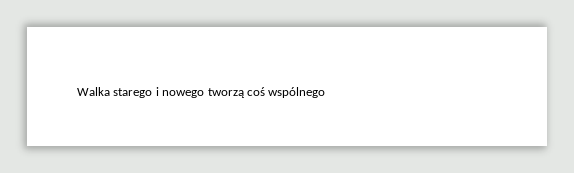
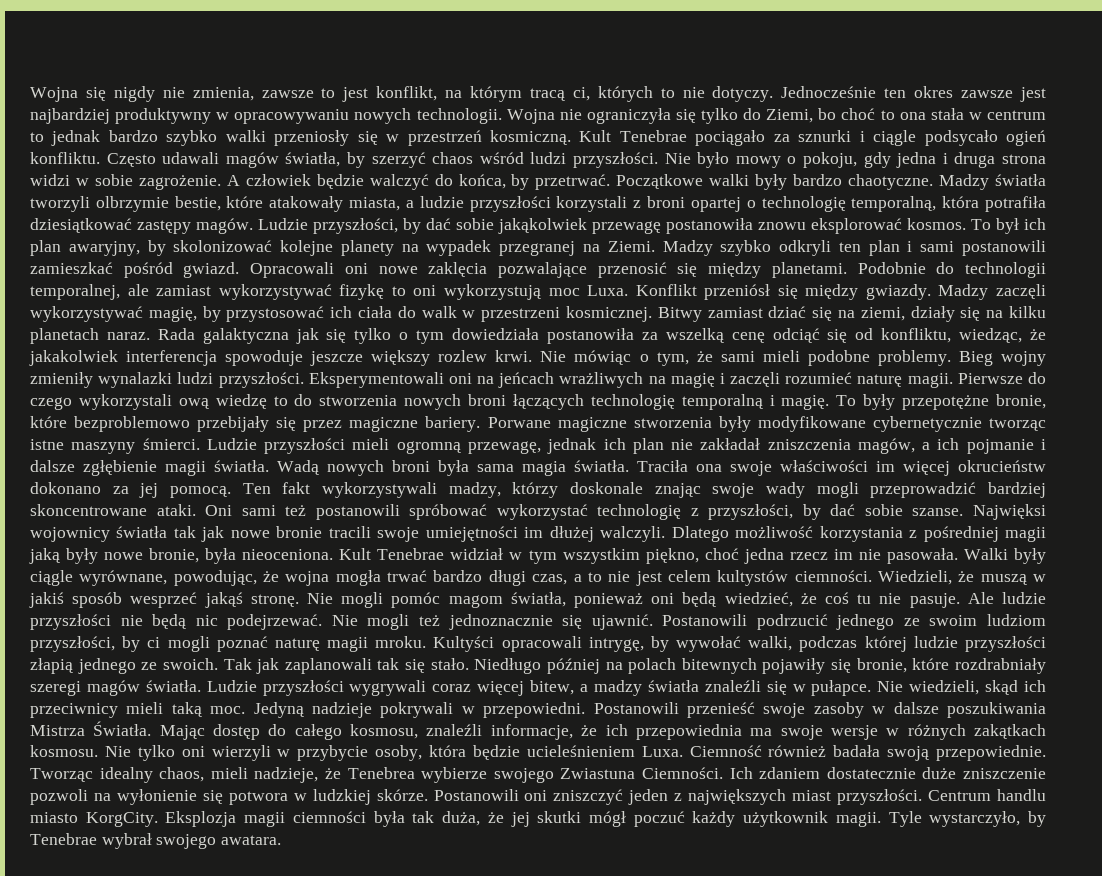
[77,87,326,98] Walka starego i nowego tworzą coś wspólnego -> [30,86,1047,102] [30,108,1046,124] [30,130,1047,146] [30,152,1047,168] [30,174,1047,190] [30,196,1047,212] [30,218,1046,234] [30,240,1047,256] [30,262,1046,278] [30,284,1046,300] [30,306,1046,322] [30,328,1047,344] [29,350,1046,366] [30,372,1046,388] [30,394,1046,410] [30,416,1047,432] [30,438,1047,454] [30,460,1046,476] [30,482,1046,498] [30,504,1046,520] [30,526,1047,542] [29,548,1046,564] [30,570,1047,586] [29,592,1047,608] [30,614,1046,630] [30,636,1046,652] [30,658,1047,674] [30,680,1047,696] [30,702,1046,718] [30,721,1047,740] [30,745,1046,761] [30,767,1047,783] [30,789,1047,805] [30,811,1046,827] [30,833,282,849] Wojna się nigdy nie zmienia, zawsze to jest konflikt, na którym tracą ci, których to nie dotyczy. Jednocześnie ten okres zawsze jest najbardziej produktywny w opracowywaniu nowych technologii. Wojna nie ograniczyła się tylko do Ziemi, bo choć to ona stała w centrum to jednak bardzo szybko walki przeniosły się w przestrzeń kosmiczną. Kult Tenebrae pociągało za sznurki i ciągle podsycało ogień konfliktu. Często udawali magów światła, by szerzyć chaos wśród ludzi przyszłości. Nie było mowy o pokoju, gdy jedna i druga strona widzi w sobie zagrożenie. A człowiek będzie walczyć do końca, by przetrwać. Początkowe walki były bardzo chaotyczne. Madzy światła tworzyli olbrzymie bestie, które atakowały miasta, a ludzie przyszłości korzystali z broni opartej o technologię temporalną, która potrafiła dziesiątkować zastępy magów. Ludzie przyszłości, by dać sobie jakąkolwiek przewagę postanowiła znowu eksplorować kosmos. To był ich plan awaryjny, by skolonizować kolejne planety na wypadek przegranej na Ziemi. Madzy szybko odkryli ten plan i sami postanowili zamieszkać pośród gwiazd. Opracowali oni nowe zaklęcia pozwalające przenosić się między planetami. Podobnie do technologii temporalnej, ale zamiast wykorzystywać fizykę to oni wykorzystują moc Luxa. Konflikt przeniósł się między gwiazdy. Madzy zaczęli wykorzystywać magię, by przystosować ich ciała do walk w przestrzeni kosmicznej. Bitwy zamiast dziać się na ziemi, działy się na kilku planetach naraz. Rada galaktyczna jak się tylko o tym dowiedziała postanowiła za wszelką cenę odciąć się od konfliktu, wiedząc, że jakakolwiek interferencja spowoduje jeszcze większy rozlew krwi. Nie mówiąc o tym, że sami mieli podobne problemy. Bieg wojny zmieniły wynalazki ludzi przyszłości. Eksperymentowali oni na jeńcach wrażliwych na magię i zaczęli rozumieć naturę magii. Pierwsze do czego wykorzystali ową wiedzę to do stworzenia nowych broni łączących technologię temporalną i magię. To były przepotężne bronie, które bezproblemowo przebijały się przez magiczne bariery. Porwane magiczne stworzenia były modyfikowane cybernetycznie tworząc istne maszyny śmierci. Ludzie przyszłości mieli ogromną przewagę, jednak ich plan nie zakładał zniszczenia magów, a ich pojmanie i dalsze zgłębienie magii światła. Wadą nowych broni była sama magia światła. Traciła ona swoje właściwości im więcej okrucieństw dokonano za jej pomocą. Ten fakt wykorzystywali madzy, którzy doskonale znając swoje wady mogli przeprowadzić bardziej skoncentrowane ataki. Oni sami też postanowili spróbować wykorzystać technologię z przyszłości, by dać sobie szanse. Najwięksi wojownicy światła tak jak nowe bronie tracili swoje umiejętności im dłużej walczyli. Dlatego możliwość korzystania z pośredniej magii jaką były nowe bronie, była nieoceniona. Kult Tenebrae widział w tym wszystkim piękno, choć jedna rzecz im nie pasowała. Walki były ciągle wyrównane, powodując, że wojna mogła trwać bardzo długi czas, a to nie jest celem kultystów ciemności. Wiedzieli, że muszą w jakiś sposób wesprzeć jakąś stronę. Nie mogli pomóc magom światła, ponieważ oni będą wiedzieć, że coś tu nie pasuje. Ale ludzie przyszłości nie będą nic podejrzewać. Nie mogli też jednoznacznie się ujawnić. Postanowili podrzucić jednego ze swoim ludziom przyszłości, by ci mogli poznać naturę magii mroku. Kultyści opracowali intrygę, by wywołać walki, podczas której ludzie przyszłości złapią jednego ze swoich. Tak jak zaplanowali tak się stało. Niedługo później na polach bitewnych pojawiły się bronie, które rozdrabniały szeregi magów światła. Ludzie przyszłości wygrywali coraz więcej bitew, a madzy światła znaleźli się w pułapce. Nie wiedzieli, skąd ich przeciwnicy mieli taką moc. Jedyną nadzieje pokrywali w przepowiedni. Postanowili przenieść swoje zasoby w dalsze poszukiwania Mistrza Światła. Mając dostęp do całego kosmosu, znaleźli informacje, że ich przepowiednia ma swoje wersje w różnych zakątkach kosmosu. Nie tylko oni wierzyli w przybycie osoby, która będzie ucieleśnieniem Luxa. Ciemność również badała swoją przepowiednie. Tworząc idealny chaos, mieli nadzieje, że Tenebrea wybierze swojego Zwiastuna Ciemności. Ich zdaniem dostatecznie duże zniszczenie pozwoli na wyłonienie się potwora w ludzkiej skórze. Postanowili oni zniszczyć jeden z największych miast przyszłości. Centrum handlu miasto KorgCity. Eksplozja magii ciemności była tak duża, że jej skutki mógł poczuć każdy użytkownik magii. Tyle wystarczyło, by Tenebrae wybrał swojego awatara.

